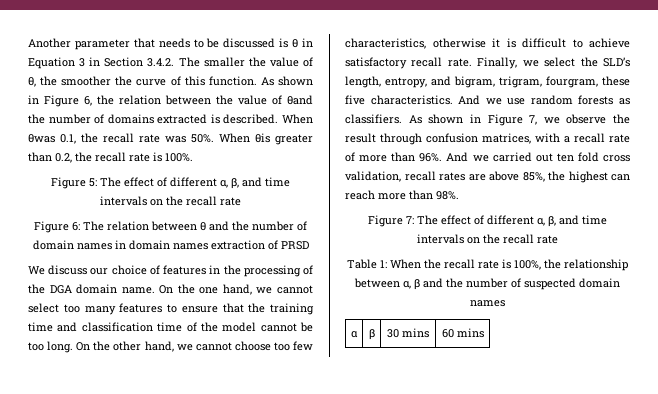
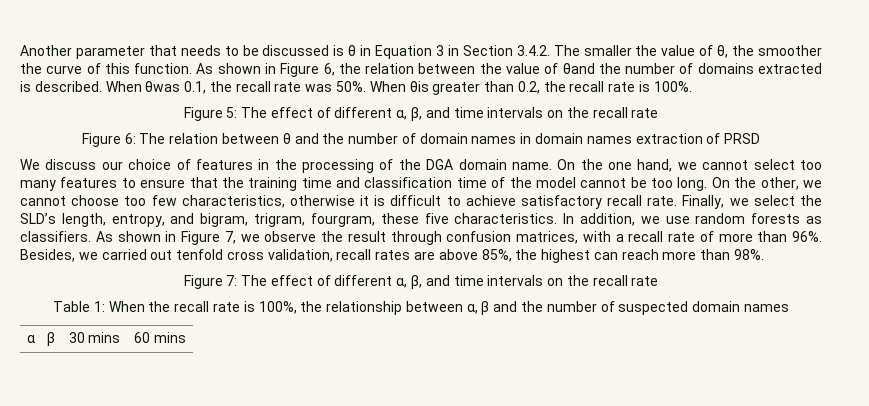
[113,341,174,352] other hand, -> [760,177,799,190] other,
[458,95,481,105] And -> [563,213,635,226] In addition,
[446,152,469,162] And -> [20,249,75,262] Besides,
[556,152,599,162] ten fold -> [176,249,224,260] tenfold

